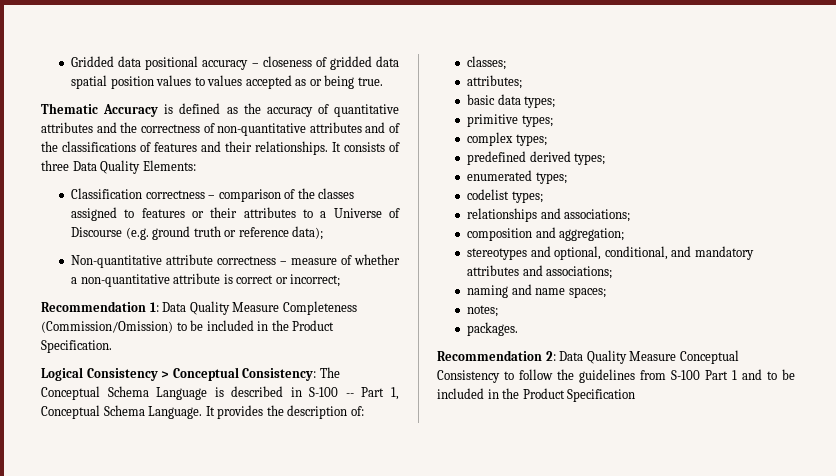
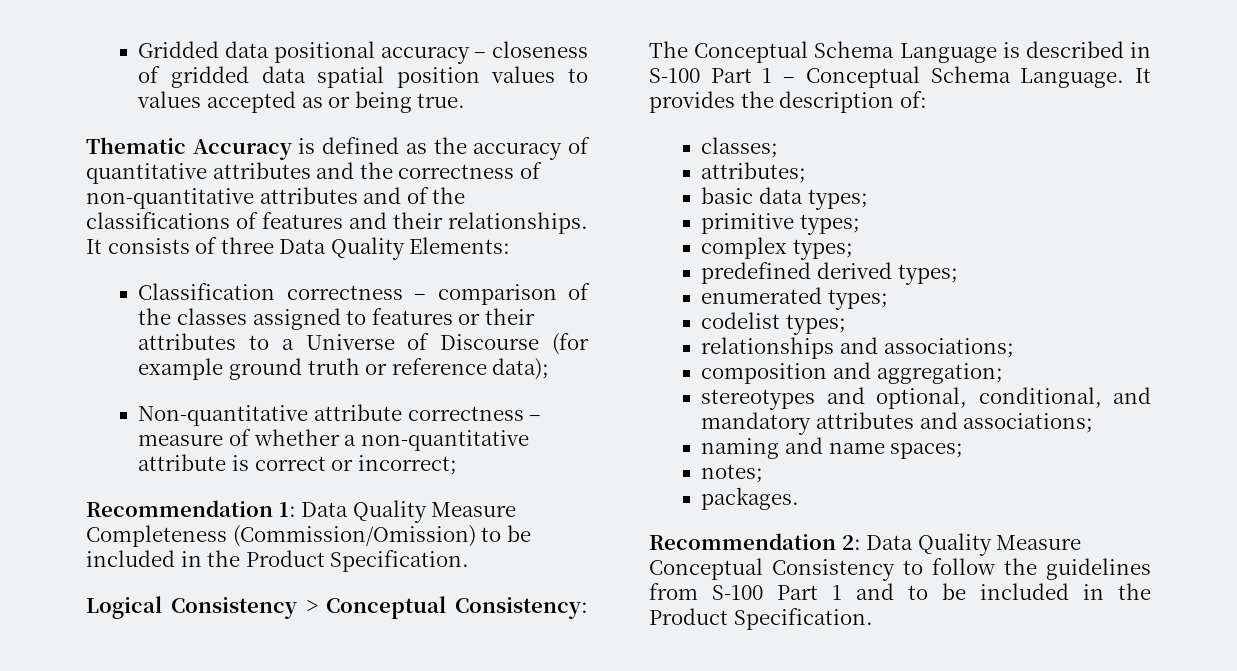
[125,227,149,240] (e.g. -> [552,333,590,355] [138,358,224,380] (for example
[345,387,399,400] -- Part 1, -> [710,68,796,83] Part 1 –
[567,389,636,402] Specification -> [733,608,873,630] Specification.

